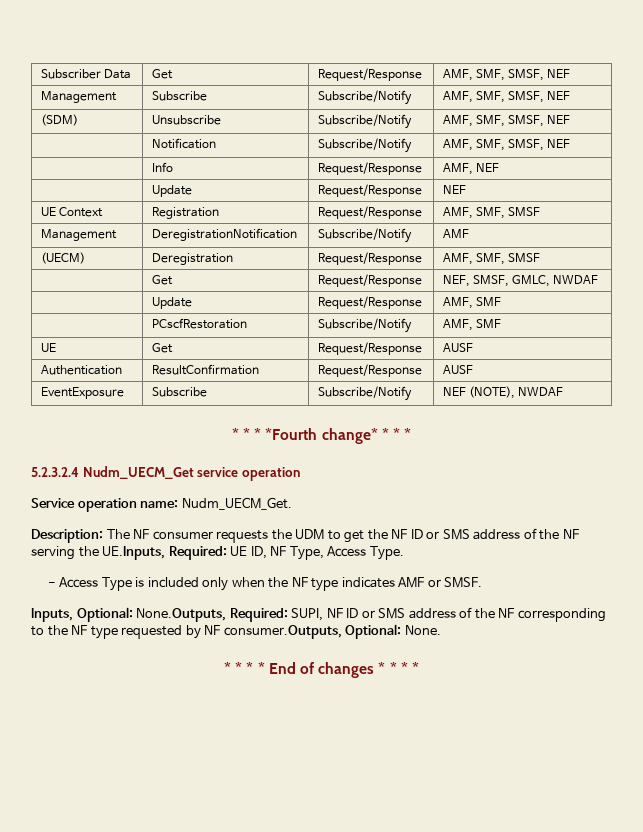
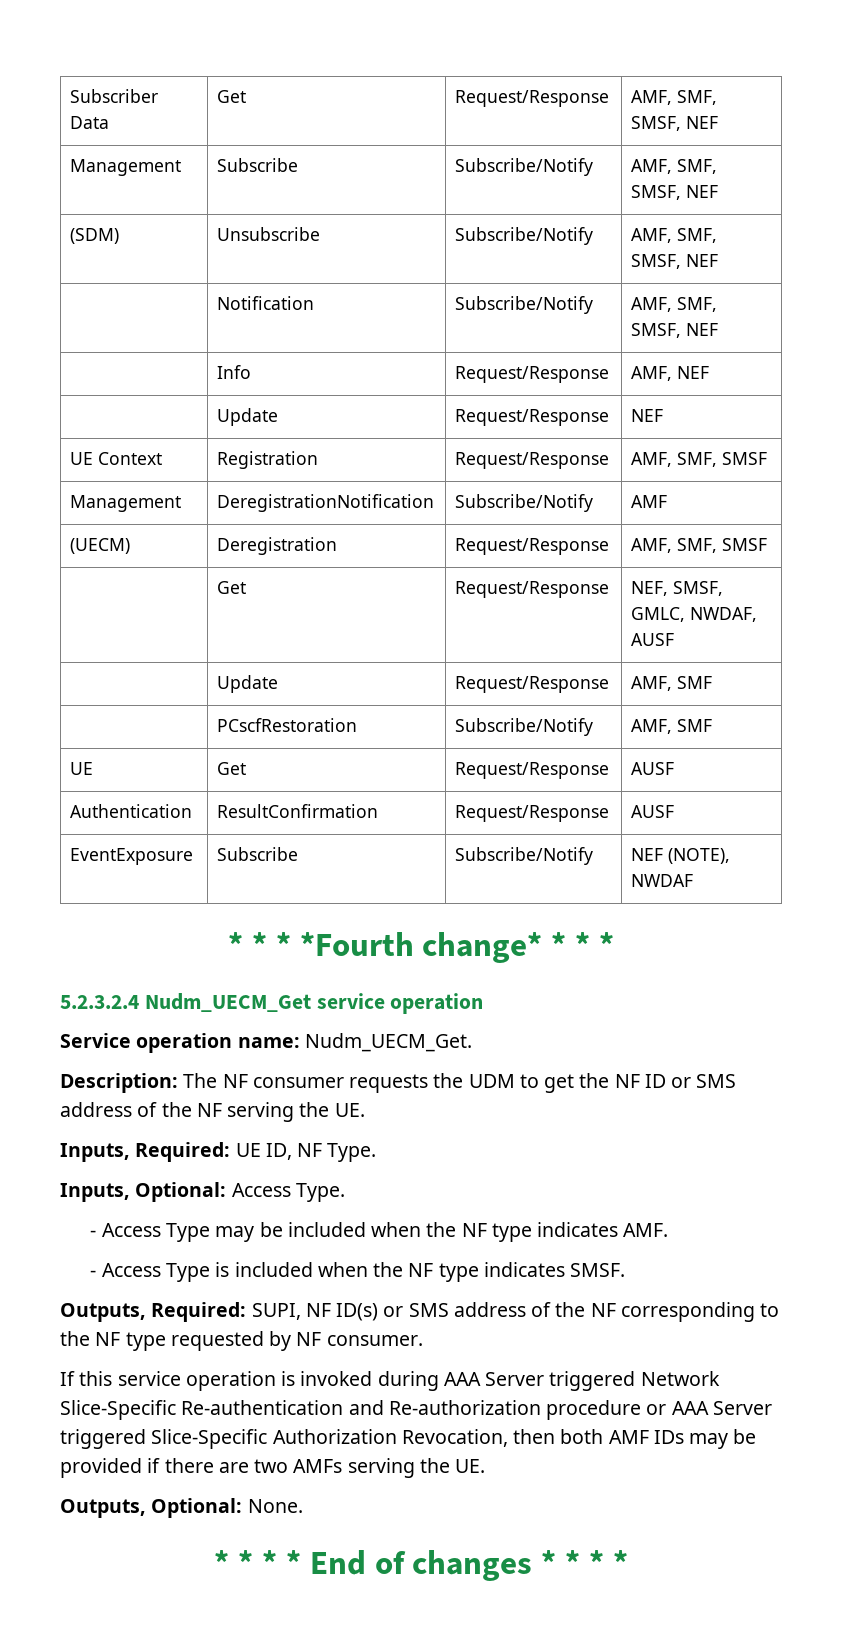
[553,275,599,284] NWDAF -> [690,607,758,622] [631,633,675,646] NWDAF, AUSF
[102,546,166,560] UE.Inputs, -> [334,1103,365,1117] [60,1143,130,1162] UE. // Inputs,
[289,546,324,560] Type, -> [327,1143,377,1162] [60,1182,227,1202] Type. // Inputs, Optional:
[135,577,483,591] [31,607,227,622] is included only when the NF type indicates AMF or SMSF. // Inputs, Optional: None.Outputs, -> [215,1222,669,1242] [90,1262,626,1282] [60,1303,146,1322] may be included when the NF type indicates AMF. // - Access Type is included when the NF type indicates SMSF. // Outputs,
[346,608,359,618] ID -> [336,1303,379,1321] ID(s)
[223,625,342,639] consumer.Outputs, -> [326,1335,423,1346] [60,1371,720,1391] [60,1400,772,1420] [60,1429,757,1449] [60,1458,486,1478] [60,1499,146,1518] consumer. // If this service operation is invoked during AAA Server triggered Network Slice-Specific Re-authentication and Re-authorization procedure or AAA Server triggered Slice-Specific Authorization Revocation, then both AMF IDs may be provided if there are two AMFs serving the UE. // Outputs,

